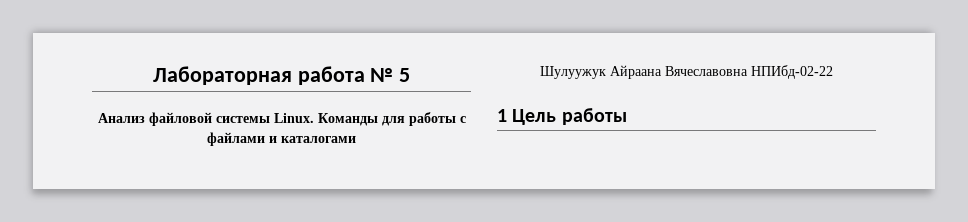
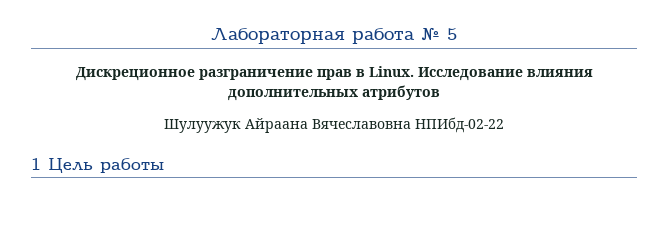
[97,112,466,126] [207,132,356,146] Анализ файловой системы Linux. Команды для работы с файлами и каталогами -> [75,66,593,81] [228,85,440,101] Дискреционное разграничение прав в Linux. Исследование влияния дополнительных атрибутов

